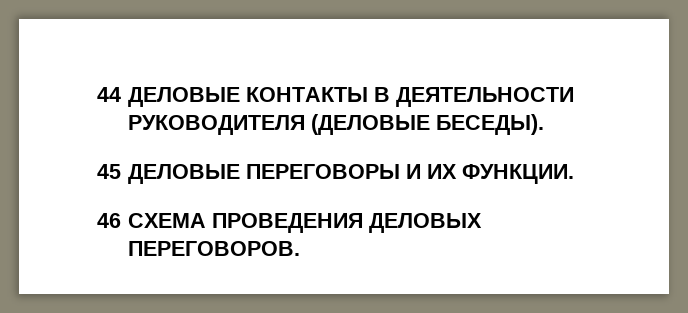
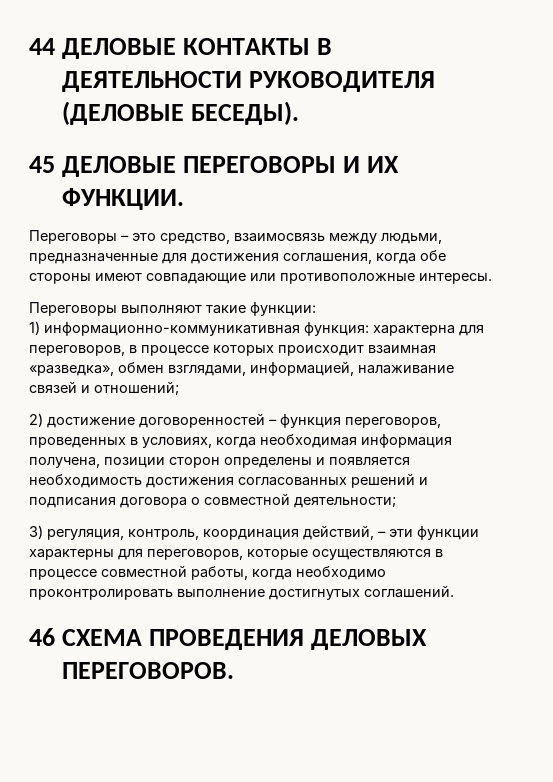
(575, 174) none -> [29,230,442,244] [29,250,446,264] [29,273,492,284] [29,302,316,316] [29,321,484,336] [29,345,436,356] [29,361,454,376] [29,381,179,396] [29,413,441,428] [29,434,452,448] [29,457,410,468] [29,473,428,488] [29,493,396,508] [29,525,479,540] [29,549,443,560] [29,565,386,580] [29,585,454,600] // Переговоры – это средство, взаимосвязь между людьми, предназначенные для достижения соглашения, когда обе стороны имеют совпадающие или противоположные интересы. // Переговоры выполняют такие функции: // 1) информационно-коммуникативная функция: характерна для переговоров, в процессе которых происходит взаимная «разведка», обмен взглядами, информацией, налаживание связей и отношений; // 2) достижение договоренностей – функция переговоров, проведенных в условиях, когда необходимая информация получена, позиции сторон определены и появляется необходимость достижения согласованных решений и подписания договора о совместной деятельности; // 3) регуляция, контроль, координация действий, – эти функции характерны для переговоров, которые осуществляются в процессе совместной работы, когда необходимо проконтролировать выполнение достигнутых соглашений.

